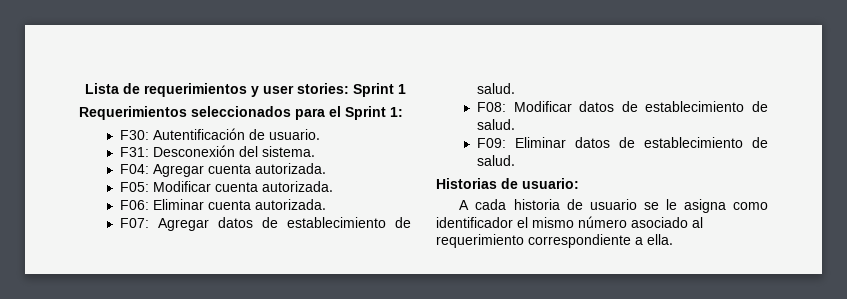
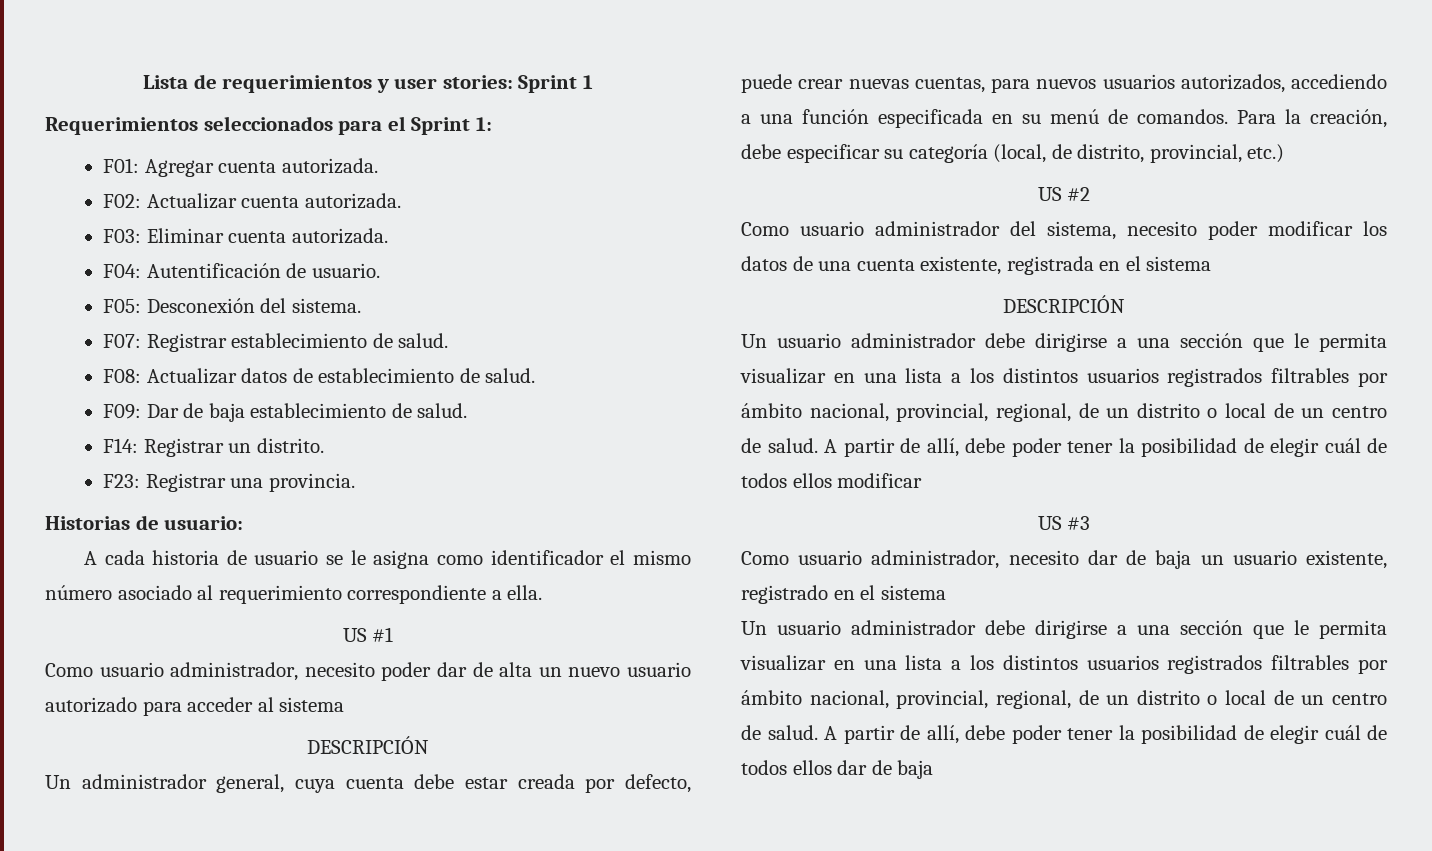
[120,130,150,140] F30: -> [103,158,378,177] [103,193,401,209] [103,228,388,244] [103,264,142,278] F01: Agregar cuenta autorizada. // F02: Actualizar cuenta autorizada. // F03: Eliminar cuenta autorizada. // F04:
[120,147,150,157] F31: -> [103,299,142,313] F05:
[120,163,327,177] [120,181,334,192] [120,199,327,210] [120,217,279,231] F04: Agregar cuenta autorizada. // F05: Modificar cuenta autorizada. // F06: Eliminar cuenta autorizada. // F07: Agregar datos de -> [103,333,227,352] F07: Registrar
[513,101,572,112] Modificar -> [146,368,237,384] Actualizar
[515,137,768,148] [477,155,516,166] Eliminar datos de establecimiento de salud. -> [146,403,468,422] [103,438,324,457] [103,473,355,492] Dar de baja establecimiento de salud. // F14: Registrar un distrito. // F23: Registrar una provincia.
(673, 239) none -> [342,627,394,642] [45,662,692,681] [45,697,345,716] [307,736,429,754] [45,774,691,793] [741,74,1387,93] [741,109,1387,128] [741,144,1285,163] [1037,187,1091,201] [741,221,1387,240] [741,256,1212,275] [1003,295,1125,313] [741,333,1387,352] [740,368,1388,387] [741,403,1387,422] [741,438,1387,457] [741,473,923,488] [1037,516,1091,530] [741,550,1387,569] [741,585,946,604] [741,620,1387,639] [740,655,1388,674] [741,690,1387,709] [741,725,1387,744] [741,760,934,779] // US #1 // Como usuario administrador, necesito poder dar de alta un nuevo usuario autorizado para acceder al sistema // DESCRIPCIÓN // Un administrador general, cuya cuenta debe estar creada por defecto, puede crear nuevas cuentas, para nuevos usuarios autorizados, accediendo a una función especificada en su menú de comandos. Para la creación, debe especificar su categoría (local, de distrito, provincial, etc.) // US #2 // Como usuario administrador del sistema, necesito poder modificar los datos de una cuenta existente, registrada en el sistema // DESCRIPCIÓN // Un usuario administrador debe dirigirse a una sección que le permita visualizar en una lista a los distintos usuarios registrados filtrables por ámbito nacional, provincial, regional, de un distrito o local de un centro de salud. A partir de allí, debe poder tener la posibilidad de elegir cuál de todos ellos modificar // US #3 // Como usuario administrador, necesito dar de baja un usuario existente, registrado en el sistema // Un usuario administrador debe dirigirse a una sección que le permita visualizar en una lista a los distintos usuarios registrados filtrables por ámbito nacional, provincial, regional, de un distrito o local de un centro de salud. A partir de allí, debe poder tener la posibilidad de elegir cuál de todos ellos dar de baja

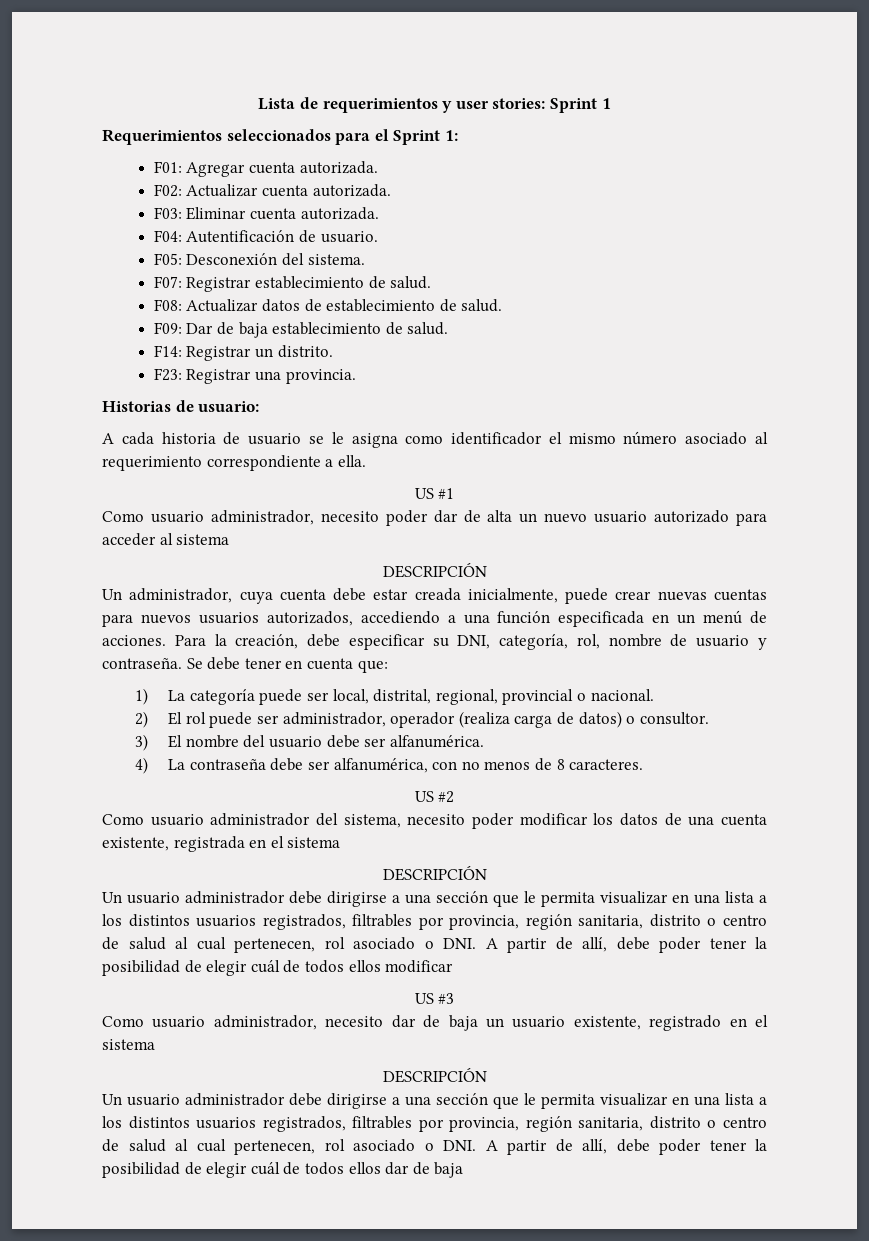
[81,774,285,793] administrador general, -> [129,588,233,603] administrador,
[585,774,691,793] por defecto, -> [467,588,558,603] inicialmente,
[914,77,985,93] cuentas, -> [713,589,767,601] cuentas
[1022,114,1041,124] su -> [677,614,696,624] un
[1137,109,1228,124] comandos. -> [102,635,166,646] acciones.
[908,144,1285,163] categoría (local, de distrito, provincial, etc.) -> [457,634,767,650] [102,657,388,673] [135,688,654,705] [135,711,709,728] [135,734,484,751] [135,757,644,774] DNI, categoría, rol, nombre de usuario y contraseña. Se debe tener en cuenta que: // 1) La categoría puede ser local, distrital, regional, provincial o nacional. // 2) El rol puede ser administrador, operador (realiza carga de datos) o consultor. // 3) El nombre del usuario debe ser alfanumérica. // 4) La contraseña debe ser alfanumérica, con no menos de 8 caracteres.
[1167,368,1388,387] [741,403,1387,422] [741,438,818,453] registrados filtrables por ámbito nacional, provincial, regional, de un distrito o local de un centro de salud. -> [262,914,767,930] [102,937,476,953] registrados, filtrables por provincia, región sanitaria, distrito o centro de salud al cual pertenecen, rol asociado o DNI.
(946, 592) none -> [382,1067,487,1083] // DESCRIPCIÓN
[1167,655,1388,674] [741,690,1387,709] [741,725,818,740] registrados filtrables por ámbito nacional, provincial, regional, de un distrito o local de un centro de salud. -> [262,1116,767,1132] [102,1139,476,1155] registrados, filtrables por provincia, región sanitaria, distrito o centro de salud al cual pertenecen, rol asociado o DNI.

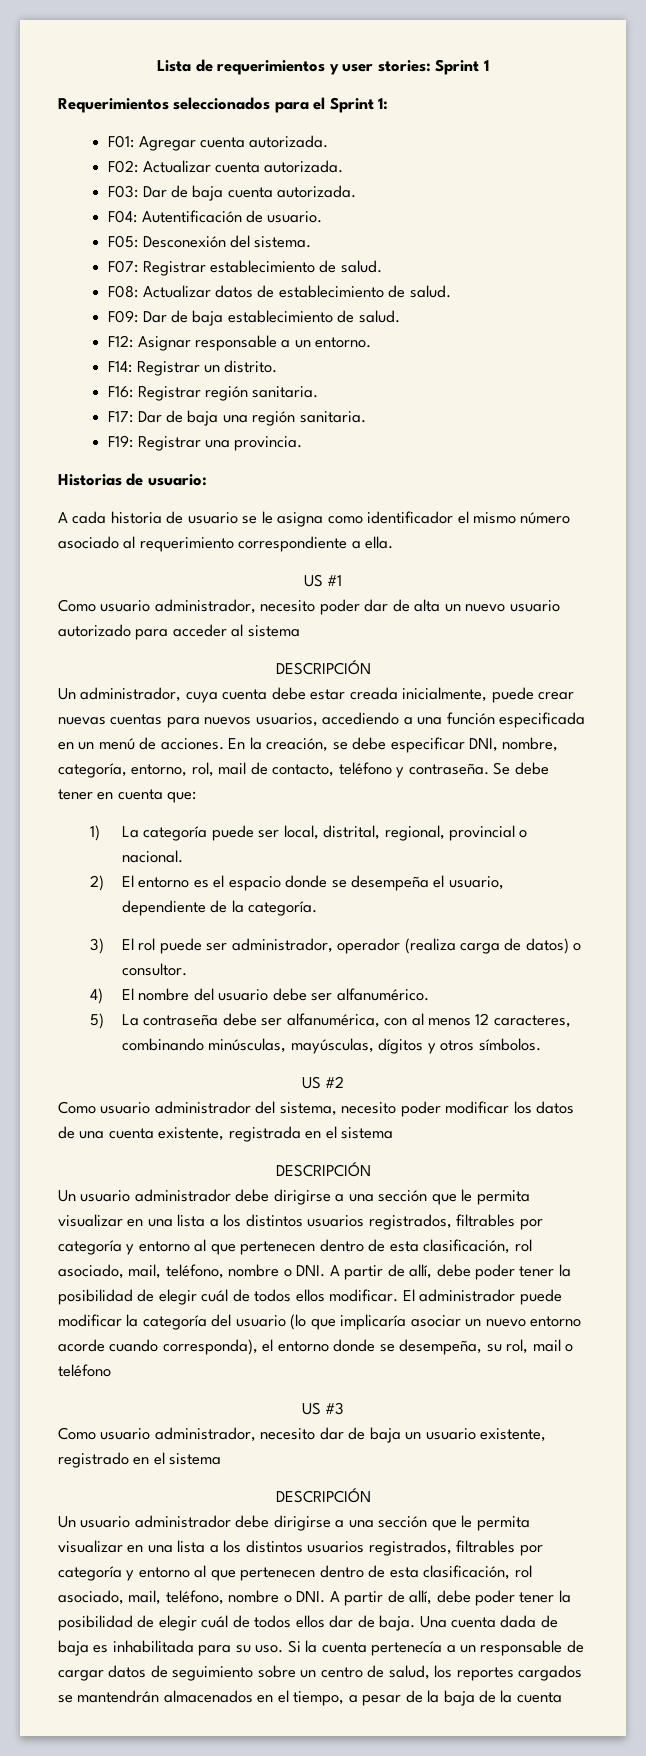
[186,207,247,220] Eliminar -> [142,185,224,201] Dar de baja
[153,345,333,361] [153,368,182,381] F14: Registrar un distrito. // F23: -> [108,335,372,351] [108,360,278,376] [108,386,319,401] [108,410,366,426] [108,435,134,448] F12: Asignar responsable a un entorno. // F14: Registrar un distrito. // F16: Registrar región sanitaria. // F17: Dar de baja una región sanitaria. // F19:
[198,611,353,626] usuarios autorizados, -> [255,713,318,727] usuarios,
[174,635,206,646] Para -> [228,738,246,749] En
(299, 641) none -> [332,742,348,750] se
[432,634,750,650] su DNI, categoría, rol, nombre de usuario -> [469,737,559,752] [58,762,392,778] DNI, nombre, categoría, entorno, rol, mail de contacto, teléfono
(183, 718) none -> [138,875,504,891] [121,900,318,916] [89,938,134,954] entorno es el espacio donde se desempeña el usuario, dependiente de la categoría. // 3) El
[135,734,149,751] 3) -> [89,988,103,1004] 4)
[389,735,484,748] [135,757,149,774] alfanumérica. // 4) -> [336,988,429,1001] [89,1013,104,1029] alfanumérico. // 5)
[461,758,644,771] no menos de 8 caracteres. -> [411,1013,571,1028] [121,1038,541,1054] al menos 12 caracteres, combinando minúsculas, mayúsculas, dígitos y otros símbolos.
[449,914,767,930] [102,937,415,953] provincia, región sanitaria, distrito o centro de salud al cual pertenecen, rol asociado -> [58,1239,532,1255] [58,1264,280,1279] categoría y entorno al que pertenecen dentro de esta clasificación, rol asociado, mail, teléfono, nombre
[385,960,454,973] modificar -> [329,1289,562,1305] [58,1314,582,1330] [58,1339,574,1355] [58,1364,111,1377] modificar. El administrador puede modificar la categoría del usuario (lo que implicaría asociar un nuevo entorno acorde cuando corresponda), el entorno donde se desempeña, su rol, mail o teléfono
[449,1116,767,1132] [102,1139,415,1155] provincia, región sanitaria, distrito o centro de salud al cual pertenecen, rol asociado -> [58,1565,532,1581] [58,1590,280,1605] categoría y entorno al que pertenecen dentro de esta clasificación, rol asociado, mail, teléfono, nombre
[434,1162,464,1178] baja -> [379,1615,558,1631] [58,1640,584,1656] [58,1665,583,1681] [58,1690,562,1706] baja. Una cuenta dada de baja es inhabilitada para su uso. Si la cuenta pertenecía a un responsable de cargar datos de seguimiento sobre un centro de salud, los reportes cargados se mantendrán almacenados en el tiempo, a pesar de la baja de la cuenta

